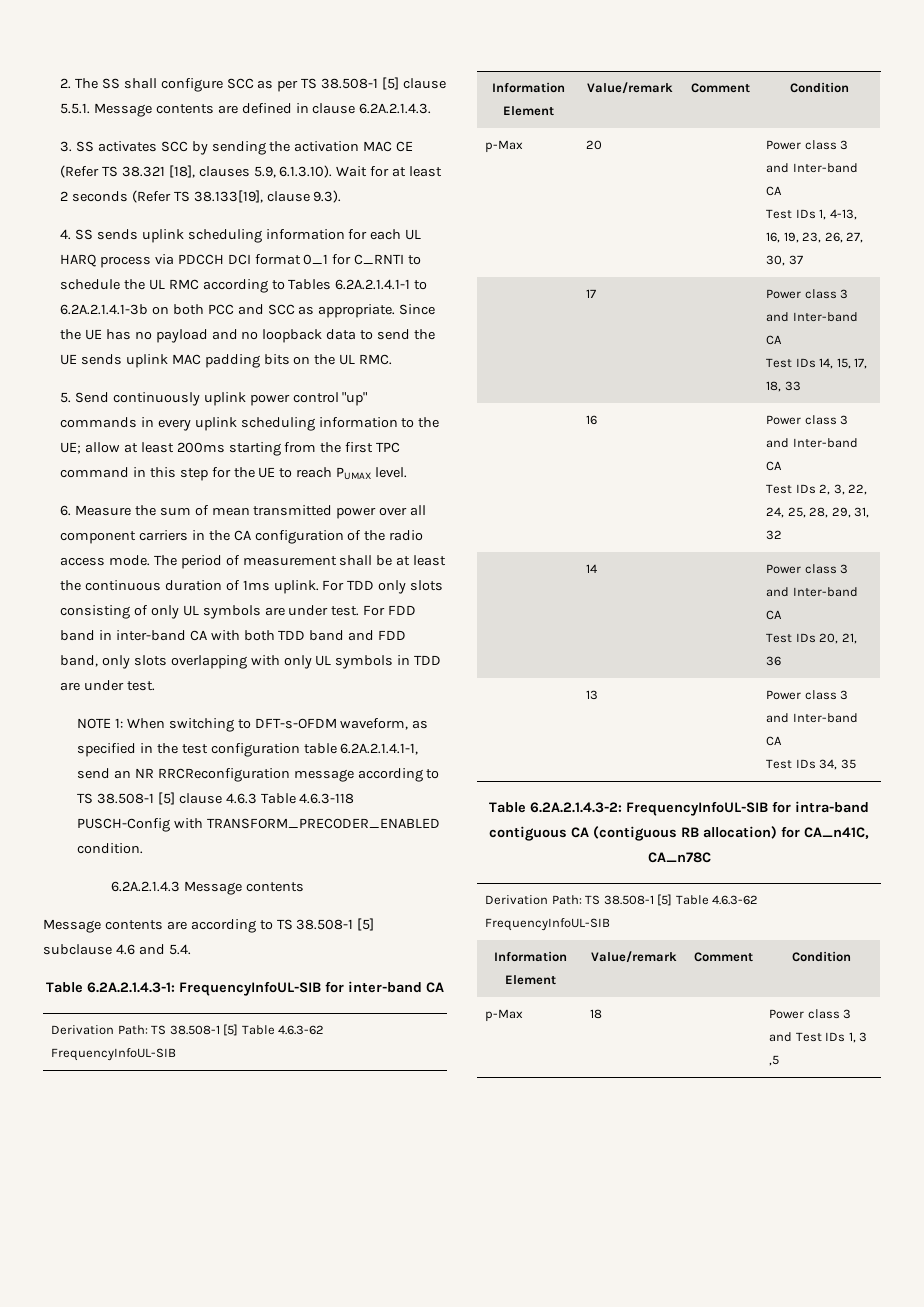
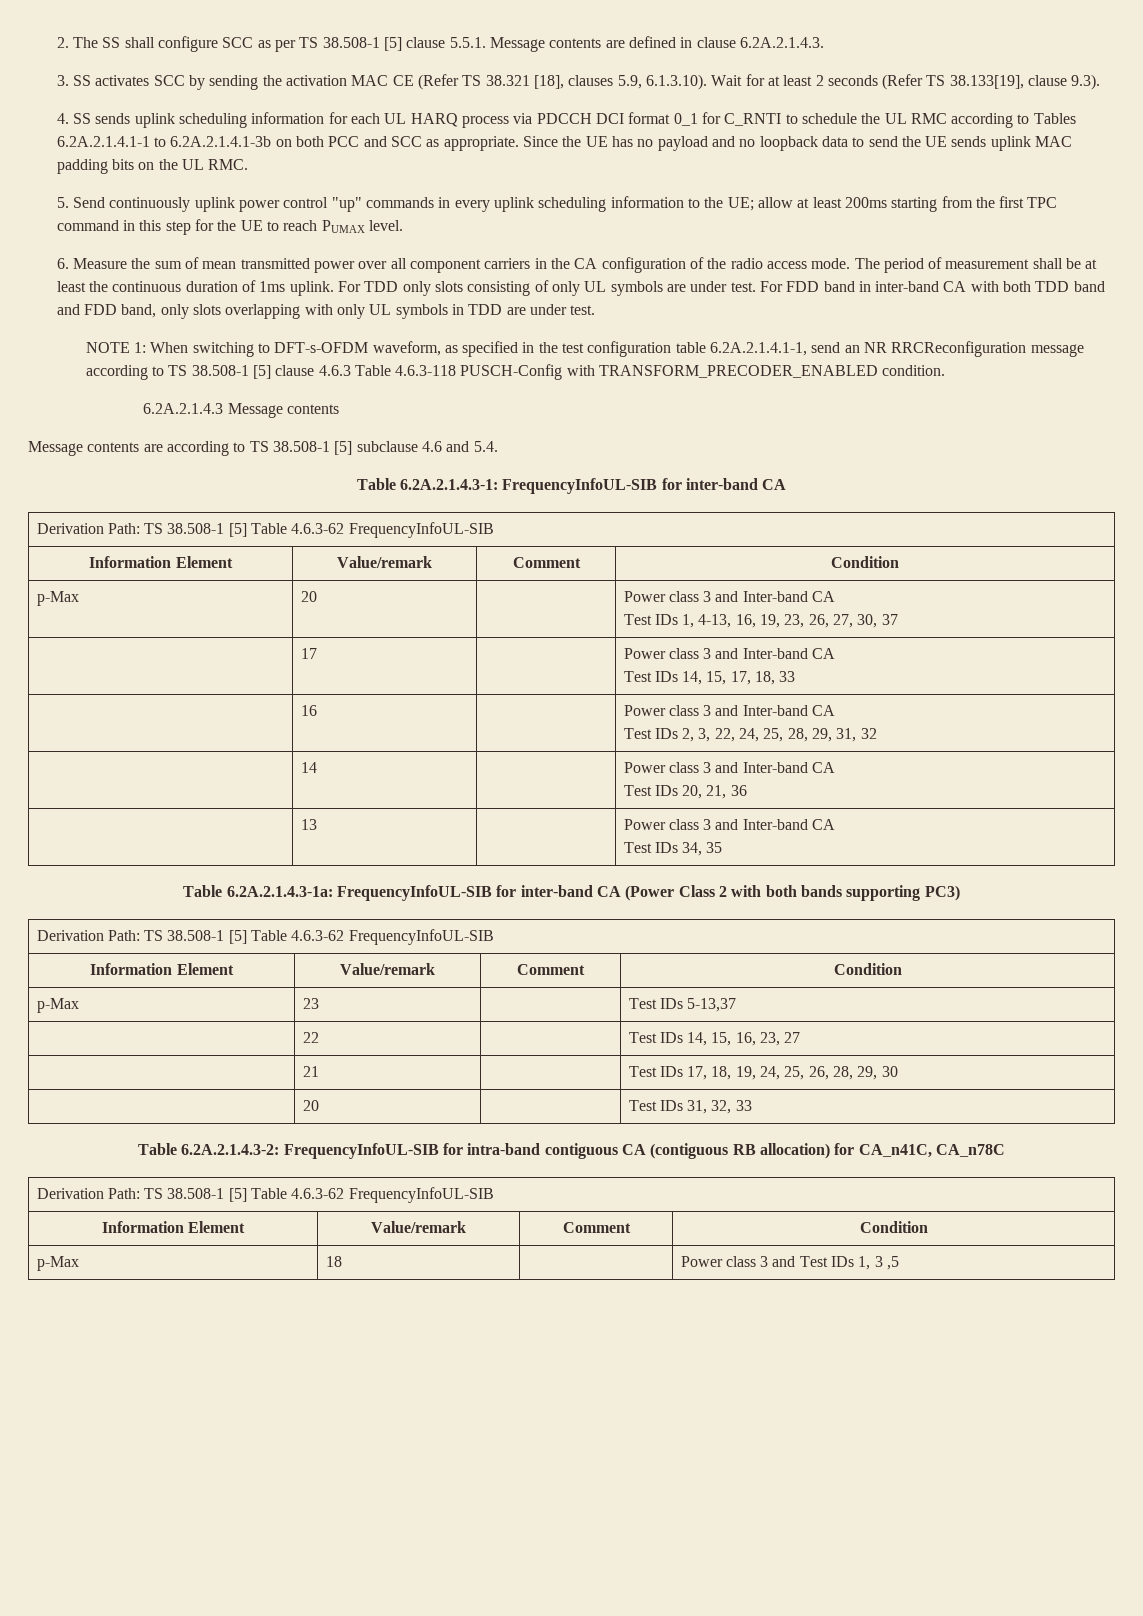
(856, 764) none -> [183,885,960,901] [36,929,494,945] [90,963,234,975] [340,963,435,975] [517,964,585,975] [833,963,902,975] [36,998,79,1013] [302,998,319,1009] [628,998,737,1012] [302,1032,319,1043] [628,1032,801,1046] [302,1066,319,1077] [628,1066,898,1080] [302,1100,319,1111] [628,1100,752,1114] // Table 6.2A.2.1.4.3-1a: FrequencyInfoUL-SIB for inter-band CA (Power Class 2 with both bands supporting PC3) // Derivation Path: TS 38.508-1 [5] Table 4.6.3-62 FrequencyInfoUL-SIB // Information Element | Value/remark | Comment | Condition // p-Max | 23 | | Test IDs 5-13,37 // | 22 | | Test IDs 14, 15, 16, 23, 27 // | 21 | | Test IDs 17, 18, 19, 24, 25, 26, 28, 29, 30 // | 20 | | Test IDs 31, 32, 33

